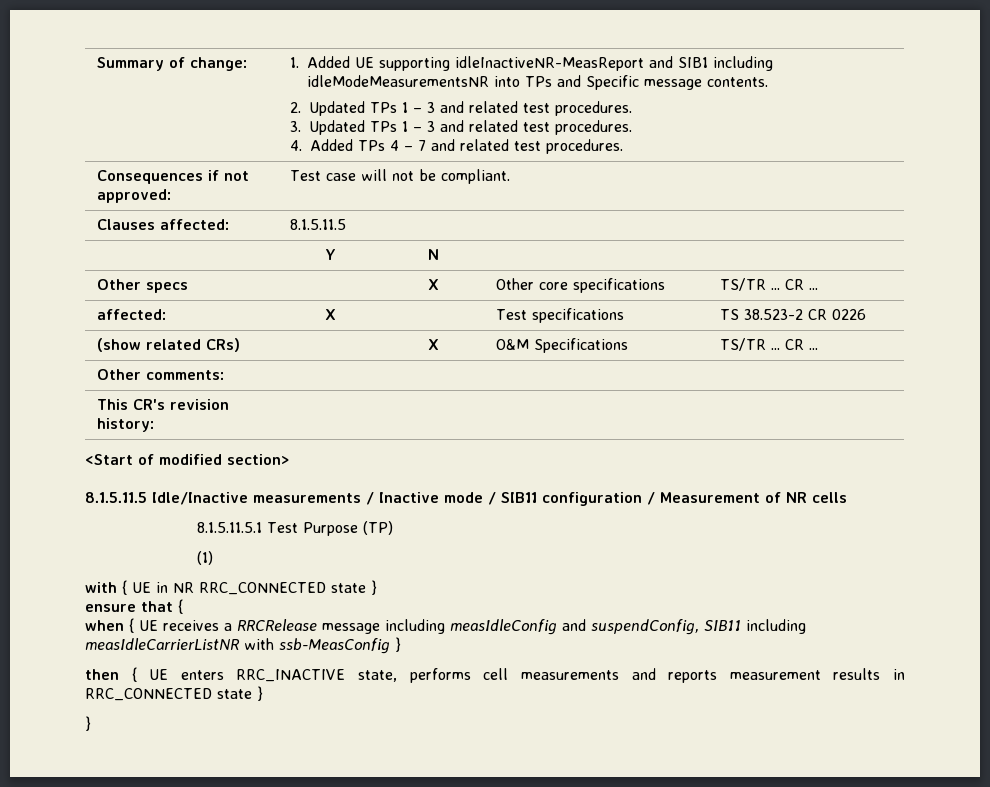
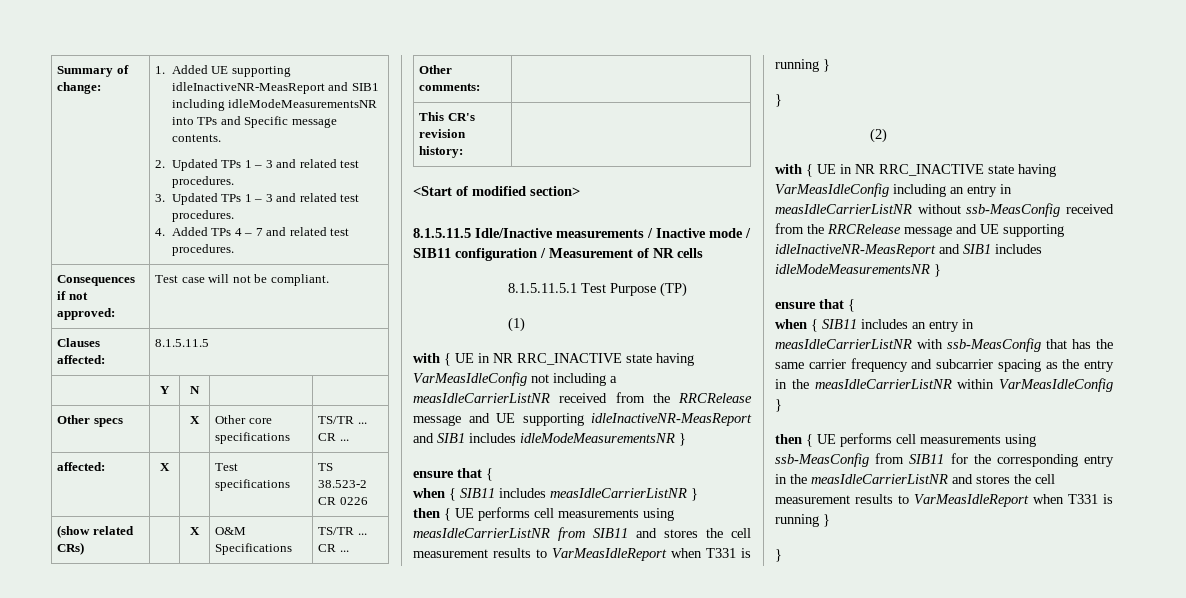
[199,580,377,595] [85,599,183,614] [85,618,806,635] [85,637,401,654] [85,667,906,683] [85,688,252,701] RRC_CONNECTED state } // ensure that { // when { UE receives a RRCRelease message including measIdleConfig and suspendConfig, SIB11 including measIdleCarrierListNR with ssb-MeasConfig } // then { UE enters RRC_INACTIVE state, performs cell measurements and reports measurement results in RRC_CONNECTED state -> [517,353,694,366] [413,372,617,386] [413,392,752,403] [413,413,752,426] [413,433,686,446] [413,468,493,481] [413,488,698,501] [413,507,674,521] [413,527,751,541] [413,548,751,561] [775,59,830,72] [775,94,782,107] [869,128,887,143] [775,164,1056,177] [775,183,1012,197] [775,203,1114,217] [775,223,1064,237] [775,244,1042,257] [775,264,941,277] [775,299,855,312] [775,319,974,332] [775,338,1113,352] [775,358,1114,372] [775,378,1113,392] [775,399,782,412] [775,433,1036,447] [775,453,1114,467] [775,474,1055,484] [775,494,1113,507] [775,514,819,527] RRC_INACTIVE state having VarMeasIdleConfig not including a measIdleCarrierListNR received from the RRCRelease message and UE supporting idleInactiveNR-MeasReport and SIB1 includes idleModeMeasurementsNR } // ensure that { // when { SIB11 includes measIdleCarrierListNR } // then { UE performs cell measurements using measIdleCarrierListNR from SIB11 and stores the cell measurement results to VarMeasIdleReport when T331 is running } // } // (2) // with { UE in NR RRC_INACTIVE state having VarMeasIdleConfig including an entry in measIdleCarrierListNR without ssb-MeasConfig received from the RRCRelease message and UE supporting idleInactiveNR-MeasReport and SIB1 includes idleModeMeasurementsNR } // ensure that { // when { SIB11 includes an entry in measIdleCarrierListNR with ssb-MeasConfig that has the same carrier frequency and subcarrier spacing as the entry in the measIdleCarrierListNR within VarMeasIdleConfig } // then { UE performs cell measurements using ssb-MeasConfig from SIB11 for the corresponding entry in the measIdleCarrierListNR and stores the cell measurement results to VarMeasIdleReport when T331 is running

